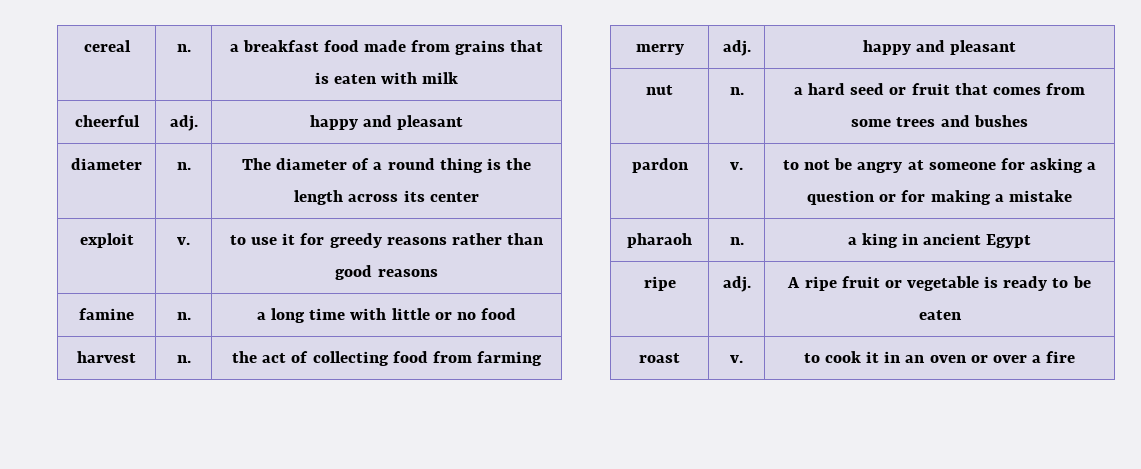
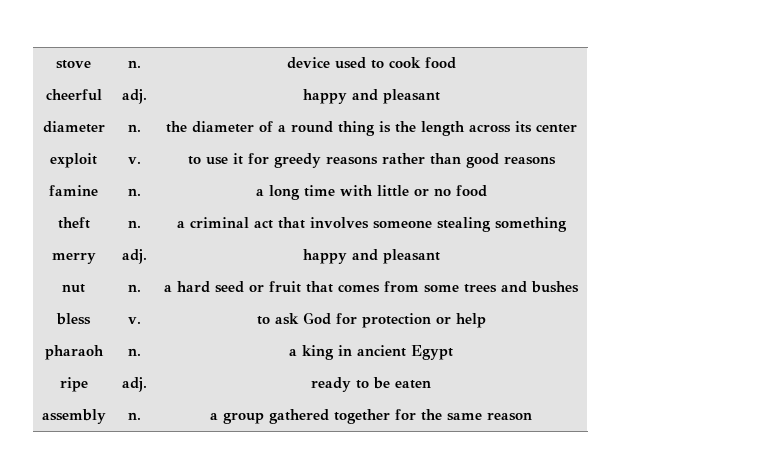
[83,40,131,52] [176,44,191,52] [229,40,544,55] [314,72,459,84] cereal | n. | a breakfast food made from grains that is eaten with milk -> [56,60,91,69] [127,60,141,68] [286,57,456,69] stove | n. | device used to cook food
[242,158,272,170] The -> [165,121,187,133] the
[77,351,136,363] [176,355,191,363] [232,351,542,366] harvest | n. | the act of collecting food from farming -> [57,217,90,229] [127,220,141,228] [176,217,567,232] theft | n. | a criminal act that involves someone stealing something
[631,158,689,173] [730,162,743,170] [782,158,1097,173] [807,190,1072,205] pardon | v. | to not be angry at someone for asking a question or for making a mistake -> [56,313,91,325] [127,317,141,324] [256,312,486,328] bless | v. | to ask God for protection or help
[787,276,1091,291] [918,310,962,320] [639,353,680,363] [730,355,743,363] [803,351,1076,363] A ripe fruit or vegetable is ready to be eaten // roast | v. | to cook it in an oven or over a fire -> [311,377,431,392] [41,409,106,424] [127,412,141,420] [210,409,532,424] ready to be eaten // assembly | n. | a group gathered together for the same reason

